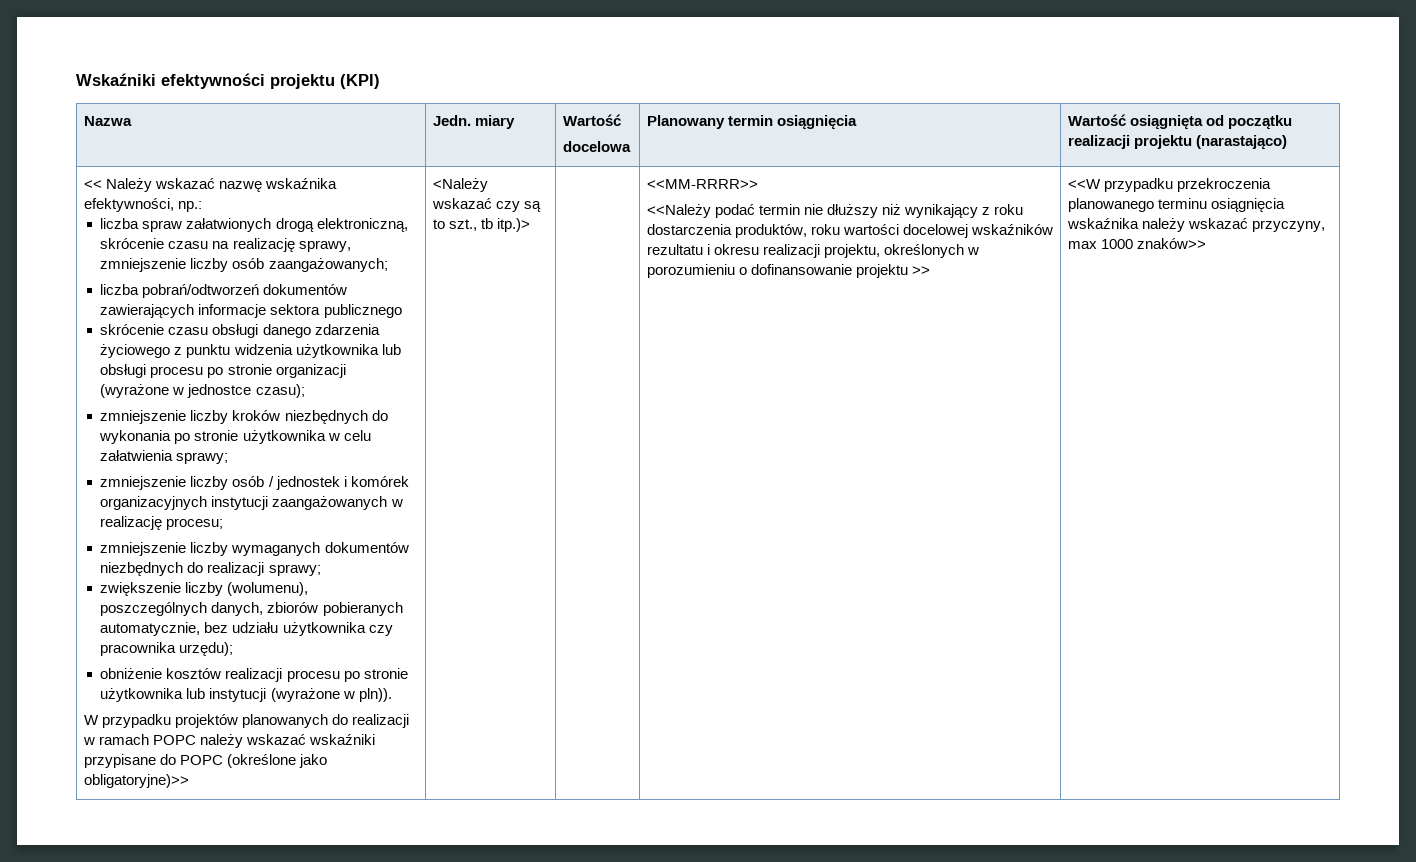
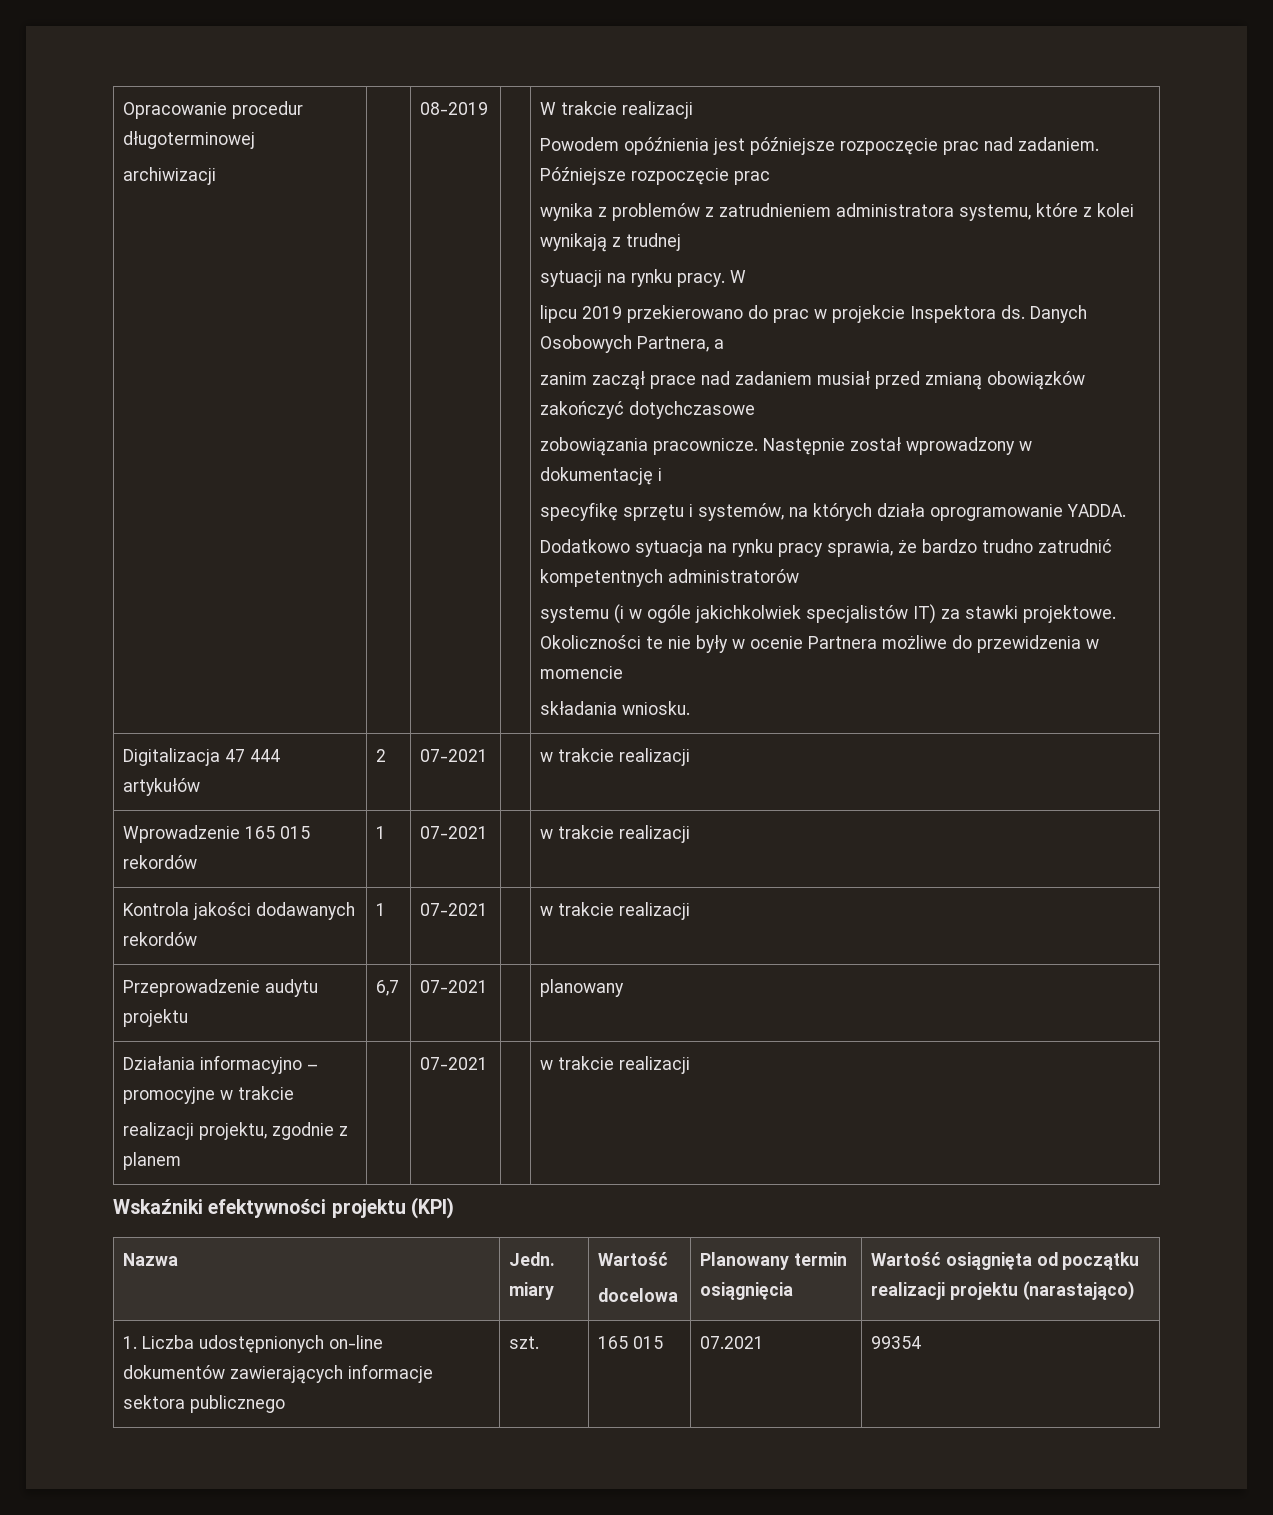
(76, 79) none -> [123,101,304,119] [123,131,256,149] [123,167,217,185] [420,102,489,115] [540,101,694,119] [540,137,1100,155] [540,167,771,185] [540,203,1135,221] [540,233,682,252] [540,269,747,287] [540,305,1088,323] [540,335,725,353] [540,371,1086,390] [540,401,756,419] [540,437,1033,456] [540,467,663,485] [540,502,1127,521] [540,539,1113,557] [540,569,800,587] [540,604,1117,624] [540,635,1100,653] [540,666,624,679] [540,701,691,715] [123,748,281,766] [123,778,201,796] [376,749,387,762] [420,749,489,762] [540,748,691,766] [123,825,311,843] [123,855,198,869] [376,826,387,839] [420,826,489,839] [540,825,691,843] [123,902,356,920] [123,932,198,946] [376,903,387,916] [420,903,489,916] [540,902,691,920] [123,979,319,997] [123,1009,189,1027] [376,980,400,996] [420,980,489,993] [540,979,625,997] [123,1055,319,1074] [123,1086,295,1104] [123,1122,349,1140] [123,1152,182,1170] [420,1057,489,1070] [540,1056,691,1074] Opracowanie procedur długoterminowej // archiwizacji | | 08-2019 | | W trakcie realizacji // Powodem opóźnienia jest późniejsze rozpoczęcie prac nad zadaniem. Późniejsze rozpoczęcie prac // wynika z problemów z zatrudnieniem administratora systemu, które z kolei wynikają z trudnej // sytuacji na rynku pracy. W // lipcu 2019 przekierowano do prac w projekcie Inspektora ds. Danych Osobowych Partnera, a // zanim zaczął prace nad zadaniem musiał przed zmianą obowiązków zakończyć dotychczasowe // zobowiązania pracownicze. Następnie został wprowadzony w dokumentację i // specyfikę sprzętu i systemów, na których działa oprogramowanie YADDA. // Dodatkowo sytuacja na rynku pracy sprawia, że bardzo trudno zatrudnić kompetentnych administratorów // systemu (i w ogóle jakichkolwiek specjalistów IT) za stawki projektowe. Okoliczności te nie były w ocenie Partnera możliwe do przewidzenia w momencie // składania wniosku. // Digitalizacja 47 444 artykułów | 2 | 07-2021 | | w trakcie realizacji // Wprowadzenie 165 015 rekordów | 1 | 07-2021 | | w trakcie realizacji // Kontrola jakości dodawanych rekordów | 1 | 07-2021 | | w trakcie realizacji // Przeprowadzenie audytu projektu | 6,7 | 07-2021 | | planowany // Działania informacyjno – promocyjne w trakcie // realizacji projektu, zgodnie z planem | | 07-2021 | | w trakcie realizacji //
[83,178,338,192] [83,198,202,212] [100,218,408,232] [100,238,351,252] [100,258,388,272] [100,284,260,298] << Należy wskazać nazwę wskaźnika efektywności, np.: // liczba spraw załatwionych drogą elektroniczną, skrócenie czasu na realizację sprawy, zmniejszenie liczby osób zaangażowanych; // liczba pobrań/odtworzeń -> [123,1335,384,1353] 1. Liczba udostępnionych on-line
[100,324,380,338] [100,344,401,358] [100,364,346,378] [100,384,305,398] [100,410,388,424] [99,430,371,444] [100,450,229,464] [100,476,409,490] [100,496,403,510] [100,516,224,530] [100,542,409,556] [100,562,321,576] [100,582,309,596] [100,602,403,616] [100,622,393,636] [100,642,234,656] [100,668,408,682] [100,688,392,702] [83,714,410,728] [82,734,376,748] [83,754,328,768] [83,774,189,788] [432,178,488,192] [431,198,541,212] [432,218,531,232] [646,179,758,189] [646,204,1024,218] [646,224,1054,238] [646,244,980,258] [646,264,931,278] [1067,178,1271,192] [1067,198,1285,212] [1066,218,1326,232] [1067,238,1206,249] // skrócenie czasu obsługi danego zdarzenia życiowego z punktu widzenia użytkownika lub obsługi procesu po stronie organizacji (wyrażone w jednostce czasu); // zmniejszenie liczby kroków niezbędnych do wykonania po stronie użytkownika w celu załatwienia sprawy; // zmniejszenie liczby osób / jednostek i komórek organizacyjnych instytucji zaangażowanych w realizację procesu; // zmniejszenie liczby wymaganych dokumentów niezbędnych do realizacji sprawy; // zwiększenie liczby (wolumenu), poszczególnych danych, zbiorów pobieranych automatycznie, bez udziału użytkownika czy pracownika urzędu); // obniżenie kosztów realizacji procesu po stronie użytkownika lub instytucji (wyrażone w pln)). // W przypadku projektów planowanych do realizacji w ramach POPC należy wskazać wskaźniki przypisane do POPC (określone jako obligatoryjne)>> | <Należy wskazać czy są to szt., tb itp.)> | | <<MM-RRRR>> // <<Należy podać termin nie dłuższy niż wynikający z roku dostarczenia produktów, roku wartości docelowej wskaźników rezultatu i okresu realizacji projektu, określonych w porozumieniu o dofinansowanie projektu >> | <<W przypadku przekroczenia planowanego terminu osiągnięcia wskaźnika należy wskazać przyczyny, max 1000 znaków>> -> [509,1336,540,1349] [598,1336,664,1349] [700,1336,765,1349] [871,1336,922,1349] | szt. | 165 015 | 07.2021 | 99354

